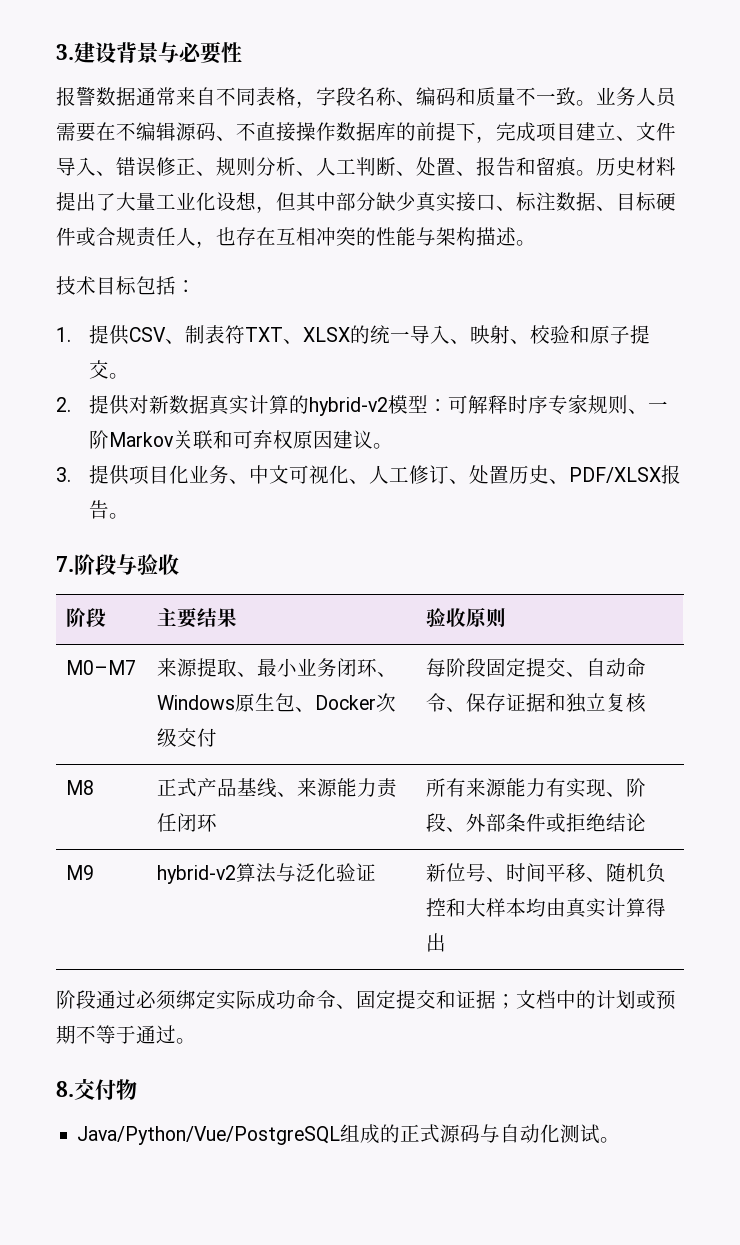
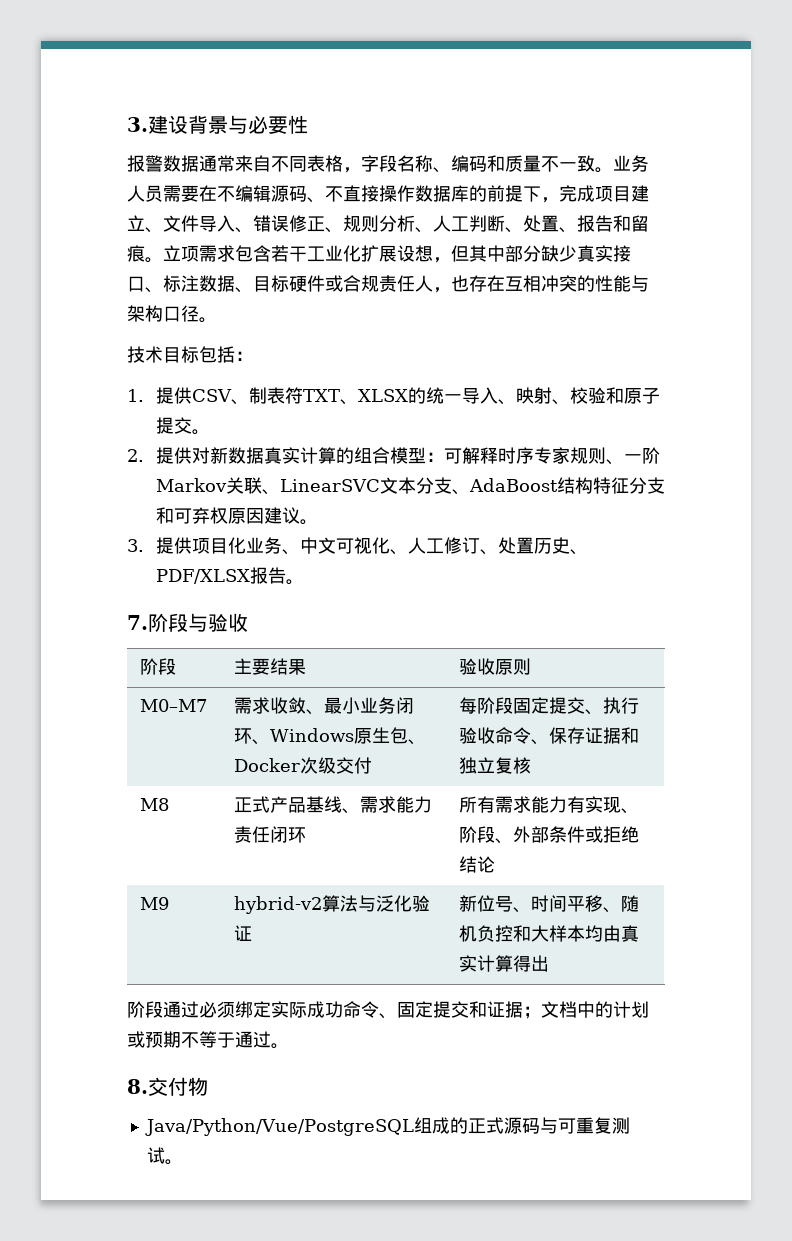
[596,157,676,176] [56,192,216,211] 历史材料提出了大量工业化 -> [163,245,397,262] 立项需求包含若干工业化扩展
[476,227,516,246] 描述 -> [163,305,199,322] 口径
[309,397,389,416] hybrid-v2 -> [353,447,390,464] 组合
(214, 439) none -> [261,477,665,495] 、LinearSVC文本分支、AdaBoost结构特征分支
[157,658,238,677] 来源提取 -> [234,697,307,714] 需求收敛
[586,658,627,677] 自动 -> [603,697,640,714] [459,727,496,744] 执行验收
[297,778,338,797] 来源 -> [360,796,397,813] 需求
[466,778,507,797] 来源 -> [495,796,532,813] 需求
[500,1124,561,1143] 自动化 -> [557,1117,612,1134] 可重复

